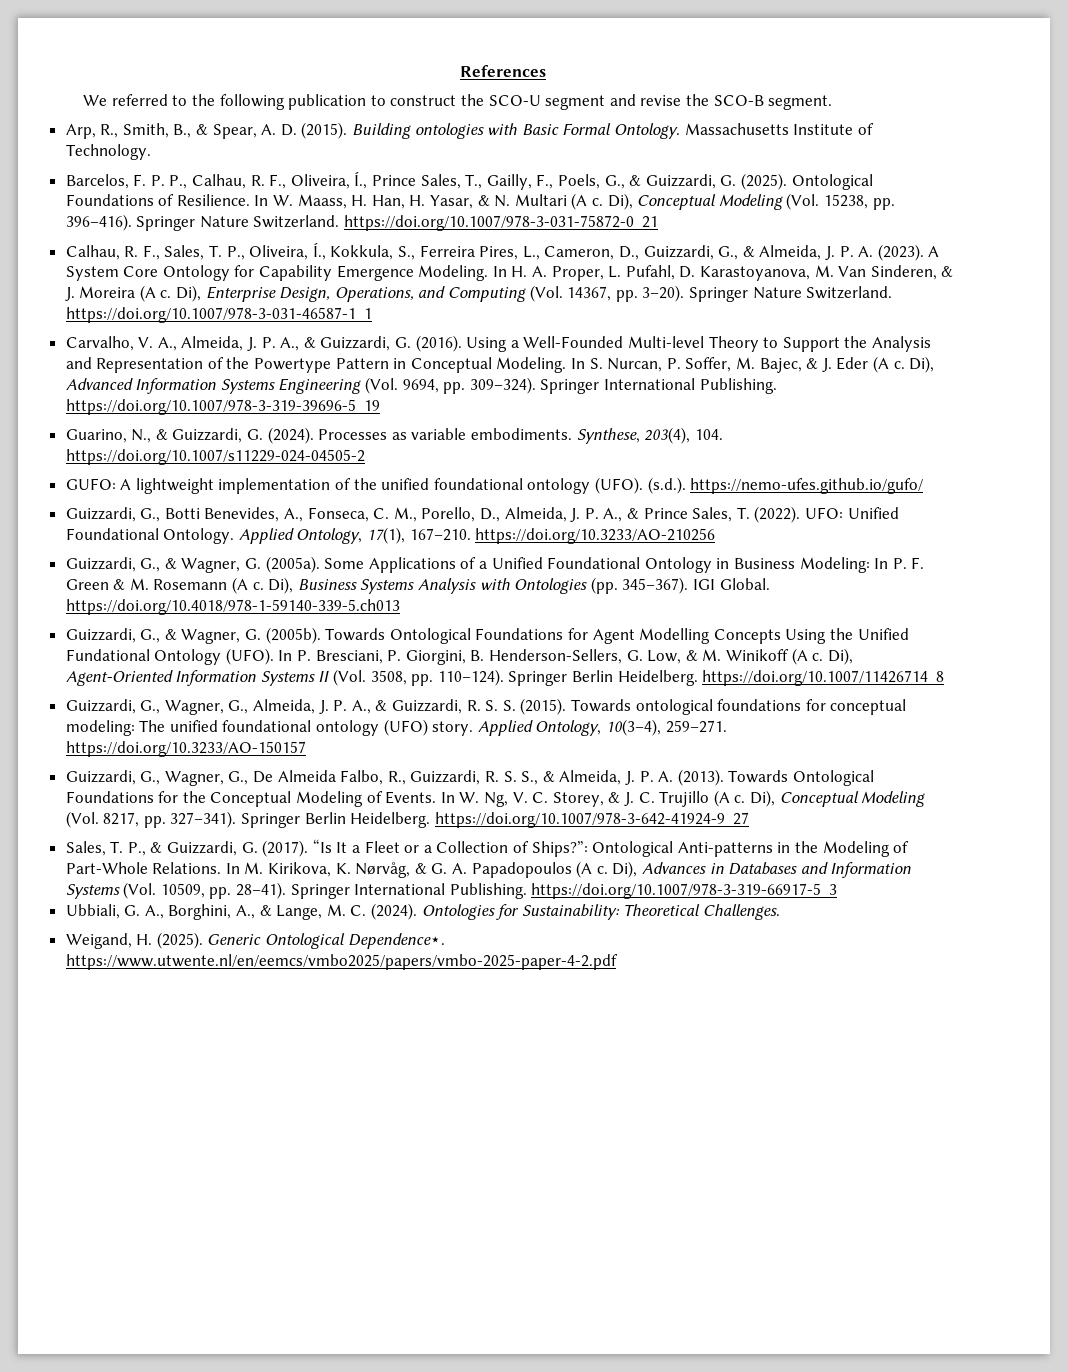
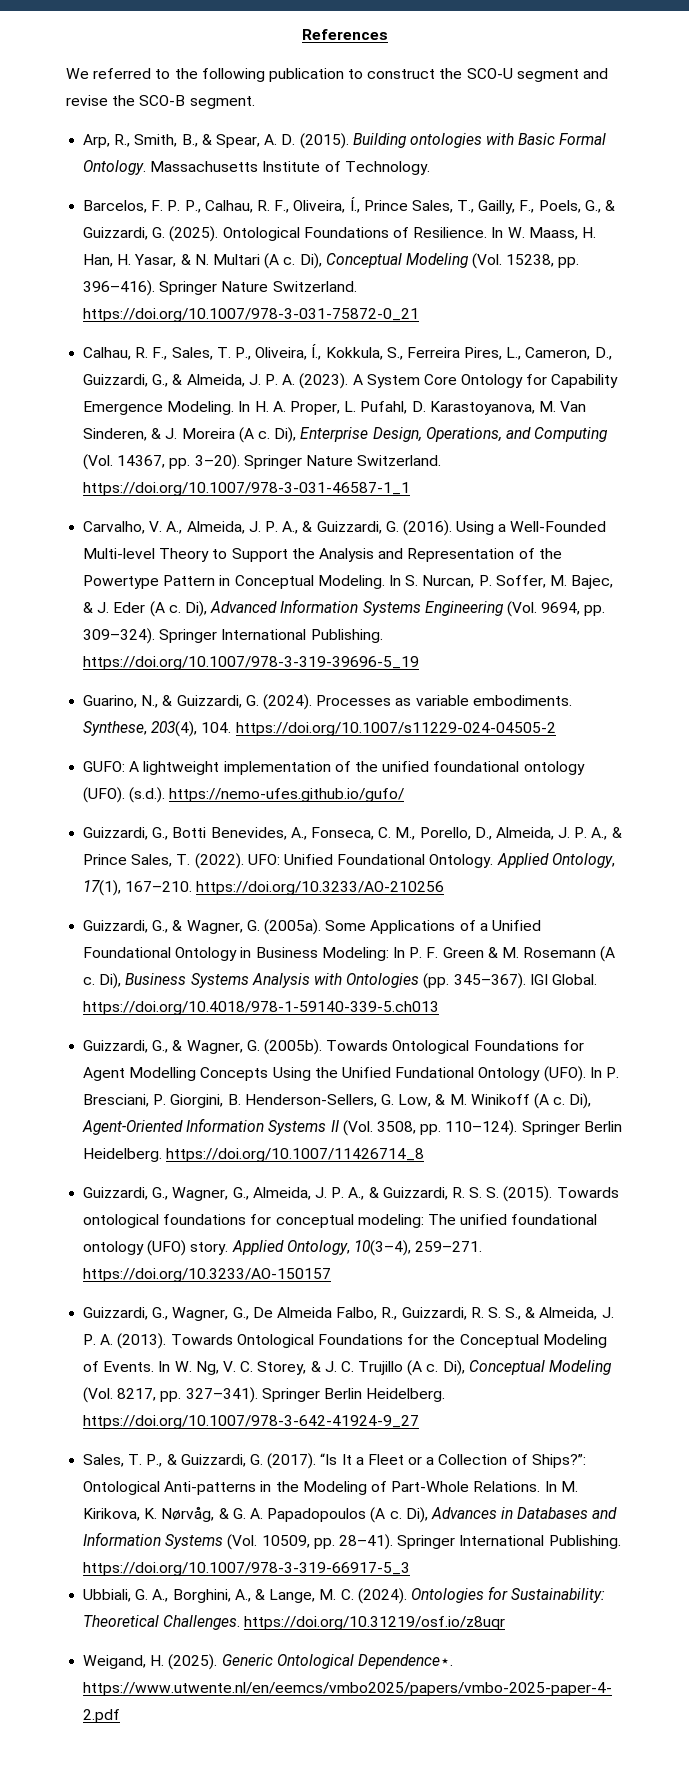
(780, 912) none -> [244,1616,506,1630] https://doi.org/10.31219/osf.io/z8uqr

